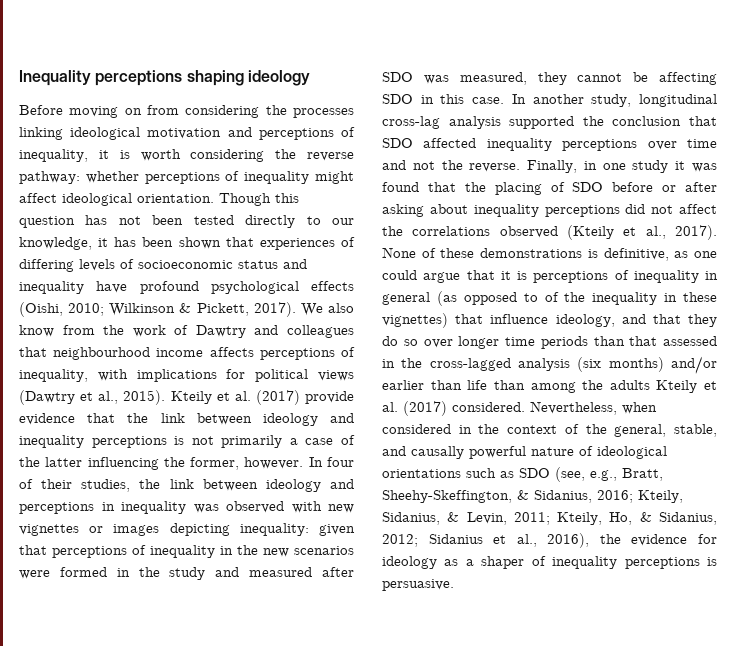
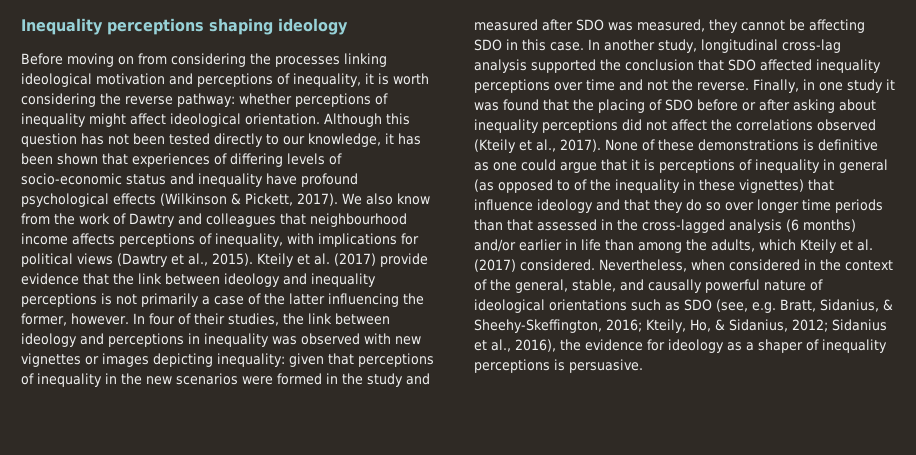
[219,193,271,206] Though -> [324,113,382,127] Although
[138,260,233,269] socioeconomic -> [21,173,122,185] socio-economic
[19,302,176,317] (Oishi, 2010; Wilkinson -> [160,193,227,206] (Wilkinson
[603,248,669,261] definitive, -> [818,139,878,151] definitive
[555,314,615,327] ideology, -> [537,199,593,213] ideology
[577,357,602,372] (six -> [786,219,799,232] (6
[430,380,462,390] than -> [565,239,577,250] in
[609,380,650,390] adults -> [711,239,796,252] adults, which
[590,468,663,481] [382,490,683,503] [382,512,550,525] e.g., Bratt, Sheehy-Skeffington, & Sidanius, 2016; Kteily, Sidanius, & Levin, 2011; -> [752,299,893,313] [474,319,642,333] e.g. Bratt, Sidanius, & Sheehy-Skeffington, 2016;

